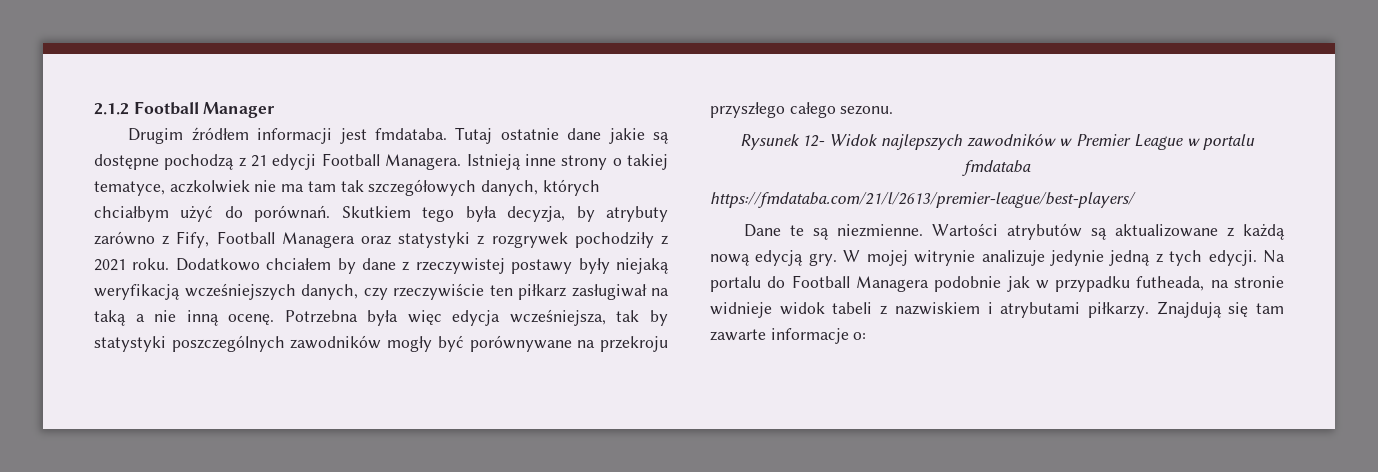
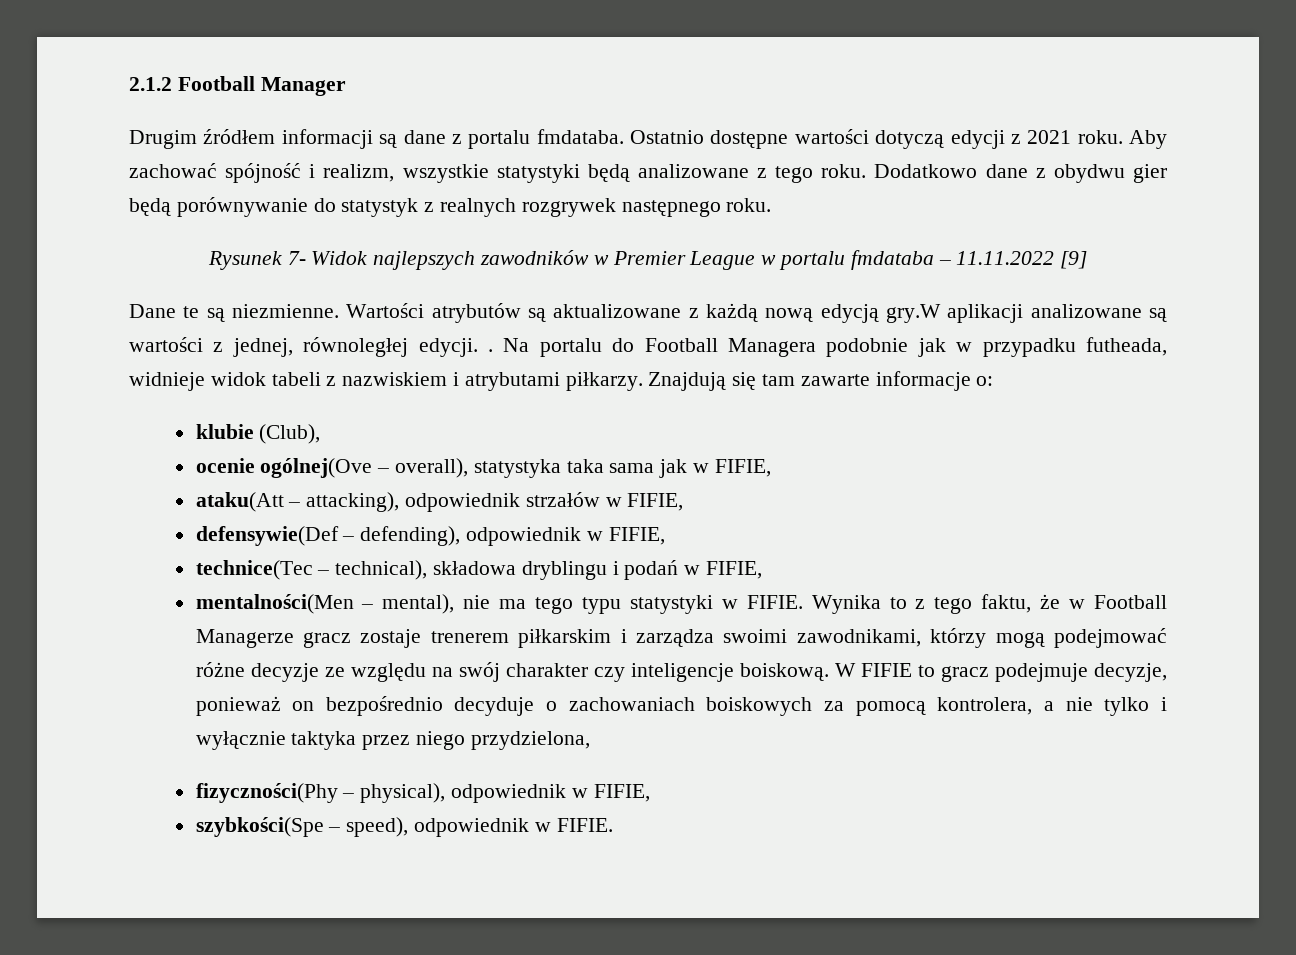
[339,127,670,144] [94,153,669,170] [94,179,600,196] [94,205,669,222] [94,231,668,248] [94,258,669,274] [94,283,669,300] [94,309,668,326] [94,335,668,352] [710,102,894,118] jest fmdataba. Tutaj ostatnie dane jakie są dostępne pochodzą z 21 edycji Football Managera. Istnieją inne strony o takiej tematyce, aczkolwiek nie ma tam tak szczegółowych danych, których chciałbym użyć do porównań. Skutkiem tego była decyzja, by atrybuty zarówno z Fify, Football Managera oraz statystyki z rozgrywek pochodziły z 2021 roku. Dodatkowo chciałem by dane z rzeczywistej postawy były niejaką weryfikacją wcześniejszych danych, czy rzeczywiście ten piłkarz zasługiwał na taką a nie inną ocenę. Potrzebna była więc edycja wcześniejsza, tak by statystyki poszczególnych zawodników mogły być porównywane na przekroju przyszłego całego sezonu. -> [379,129,1167,149] [129,163,1167,183] [129,197,772,217] są dane z portalu fmdataba. Ostatnio dostępne wartości dotyczą edycji z 2021 roku. Aby zachować spójność i realizm, wszystkie statystyki będą analizowane z tego roku. Dodatkowo dane z obydwu gier będą porównywanie do statystyk z realnych rozgrywek następnego roku.
[802,135,826,147] 12- -> [287,251,306,265] 7-
[710,192,1136,208] // https://fmdataba.com/21/l/2613/premier-league/best-players/ -> [938,251,1088,269] – 11.11.2022 [9]
[808,250,1257,266] gry. W mojej witrynie analizuje jedynie jedną z tych edycji. -> [886,304,1168,323] [129,337,493,357] gry.W aplikacji analizowane są wartości z jednej, równoległej edycji. .
[1210,276,1284,288] na stronie -> (1167, 346) none
(867, 336) none -> [195,424,321,444] [195,458,771,478] [195,492,684,512] [195,526,665,546] [195,560,762,580] [195,594,1167,614] [195,628,1167,648] [195,662,1167,682] [195,696,1167,716] [195,731,590,750] [195,783,650,803] [195,817,613,837] // klubie (Club), // ocenie ogólnej(Ove – overall), statystyka taka sama jak w FIFIE, // ataku(Att – attacking), odpowiednik strzałów w FIFIE, // defensywie(Def – defending), odpowiednik w FIFIE, // technice(Tec – technical), składowa dryblingu i podań w FIFIE, // mentalności(Men – mental), nie ma tego typu statystyki w FIFIE. Wynika to z tego faktu, że w Football Managerze gracz zostaje trenerem piłkarskim i zarządza swoimi zawodnikami, którzy mogą podejmować różne decyzje ze względu na swój charakter czy inteligencje boiskową. W FIFIE to gracz podejmuje decyzje, ponieważ on bezpośrednio decyduje o zachowaniach boiskowych za pomocą kontrolera, a nie tylko i wyłącznie taktyka przez niego przydzielona, // fizyczności(Phy – physical), odpowiednik w FIFIE, // szybkości(Spe – speed), odpowiednik w FIFIE.

